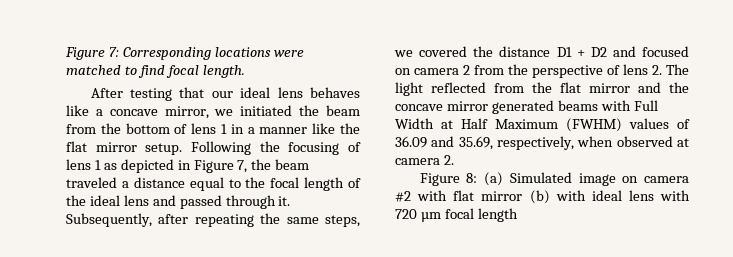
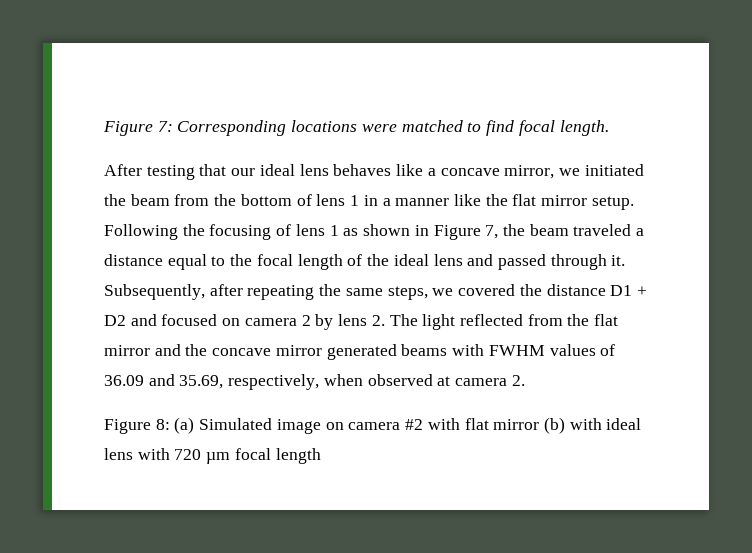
[120,159,174,173] depicted -> [363,224,411,236] shown
[474,64,620,78] from the perspective of -> [315,314,334,330] by
[633,100,658,111] [395,118,622,132] Full Width at Half Maximum (FWHM) -> [488,345,545,356] FWHM

